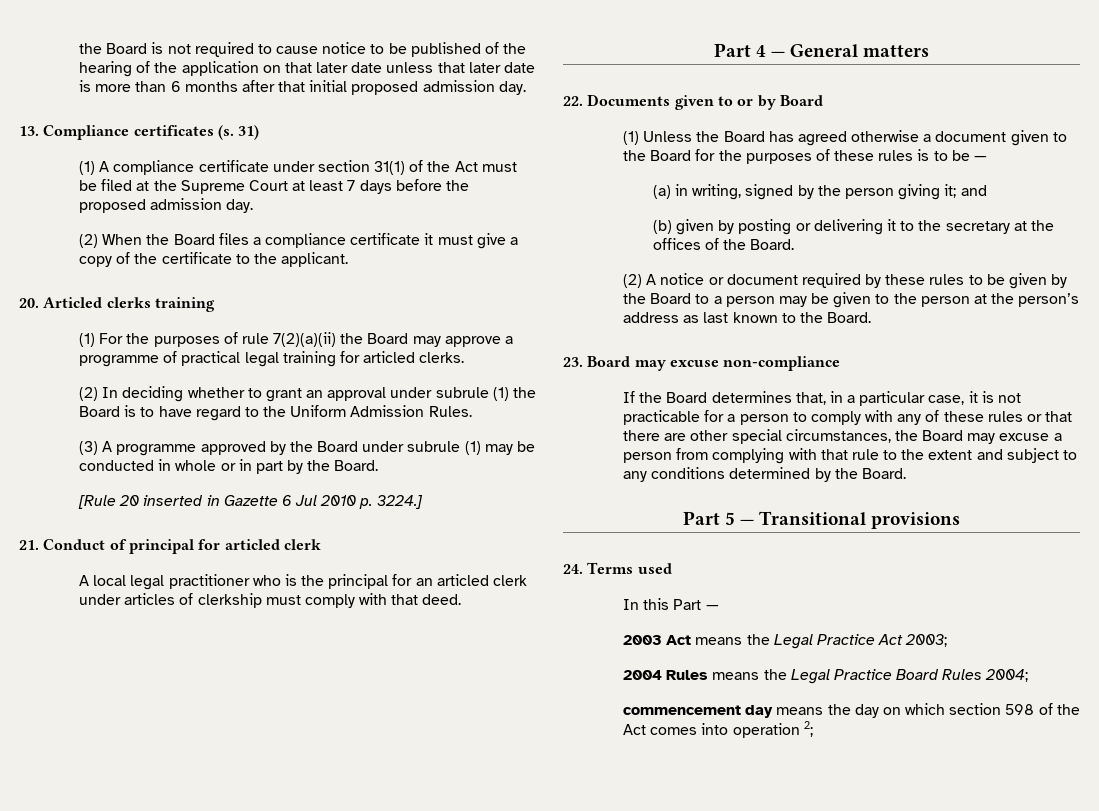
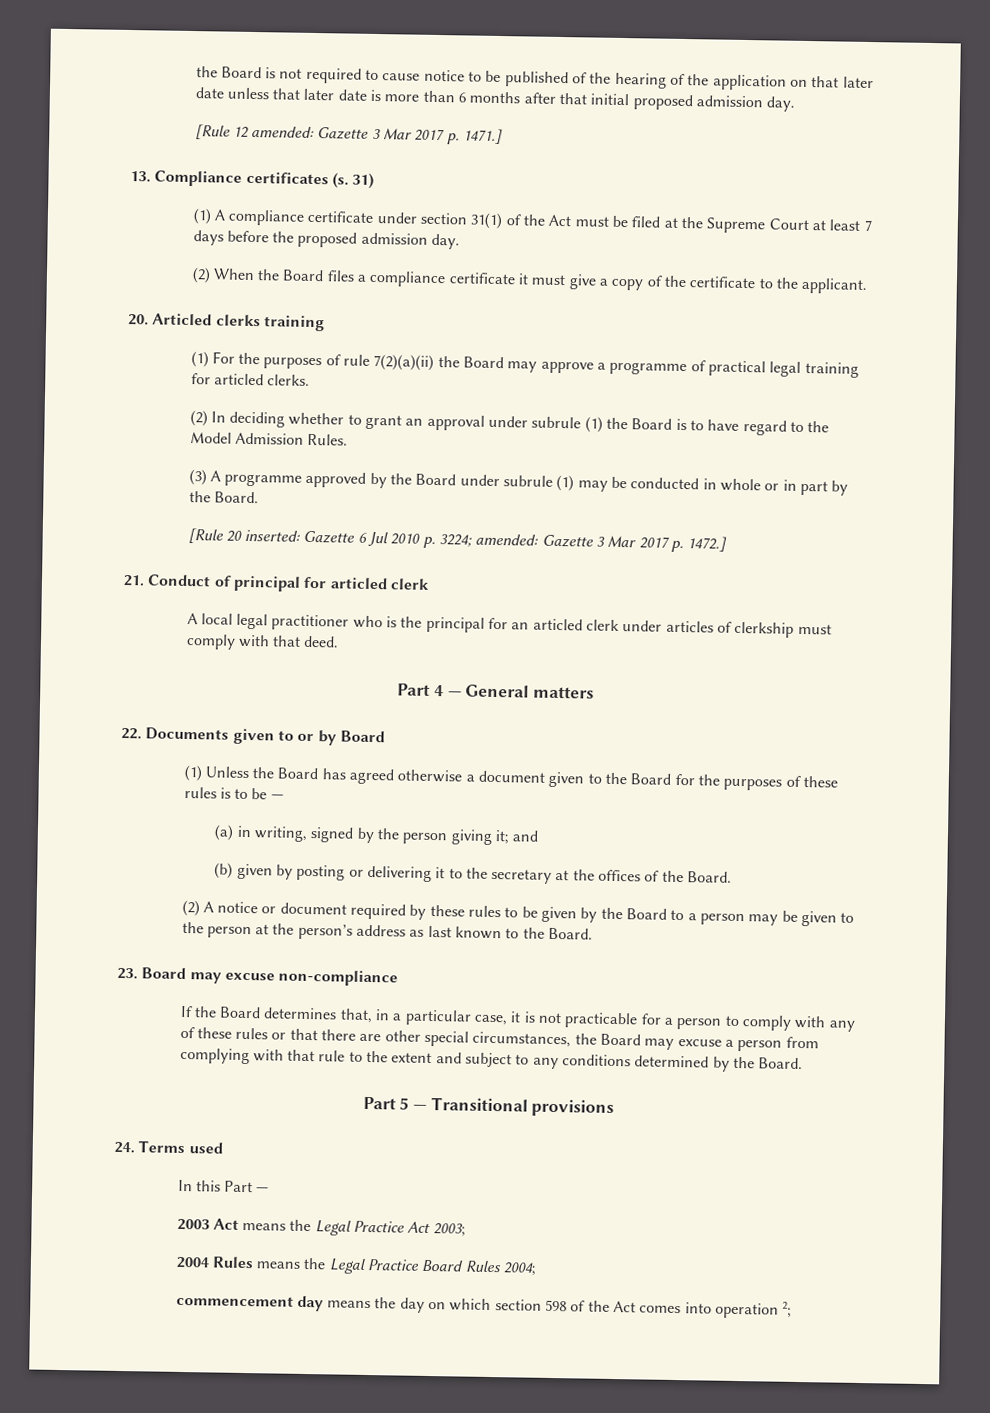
(526, 88) none -> [194,124,504,145] // [Rule 12 amended: Gazette 3 Mar 2017 p. 1471.]
[290,405,347,417] Uniform -> [189,432,232,444] Model
[143,495,220,506] inserted in -> [244,529,301,542] inserted:
[376,495,423,509] 3224.] -> [439,533,728,553] 3224; amended: Gazette 3 Mar 2017 p. 1472.]

